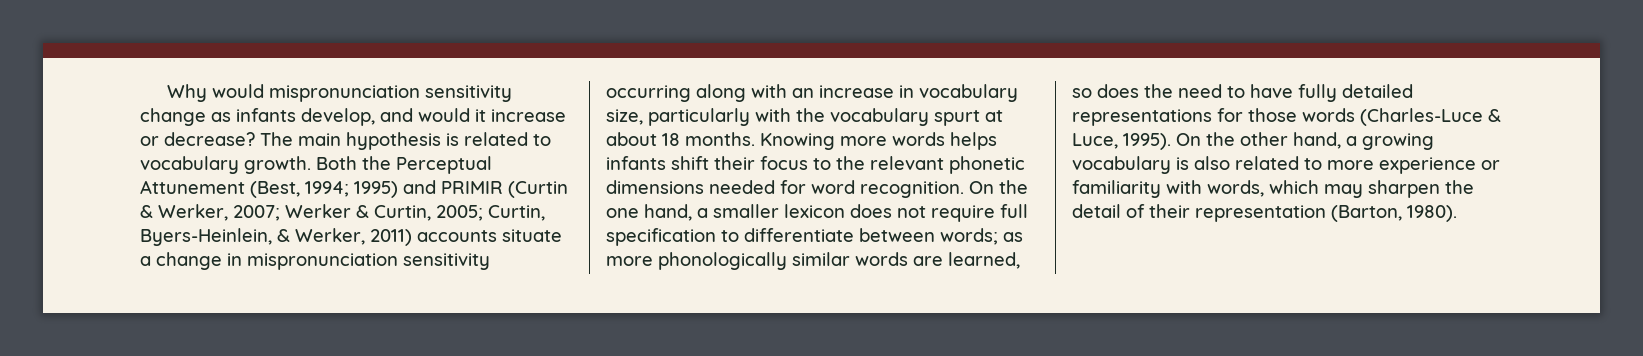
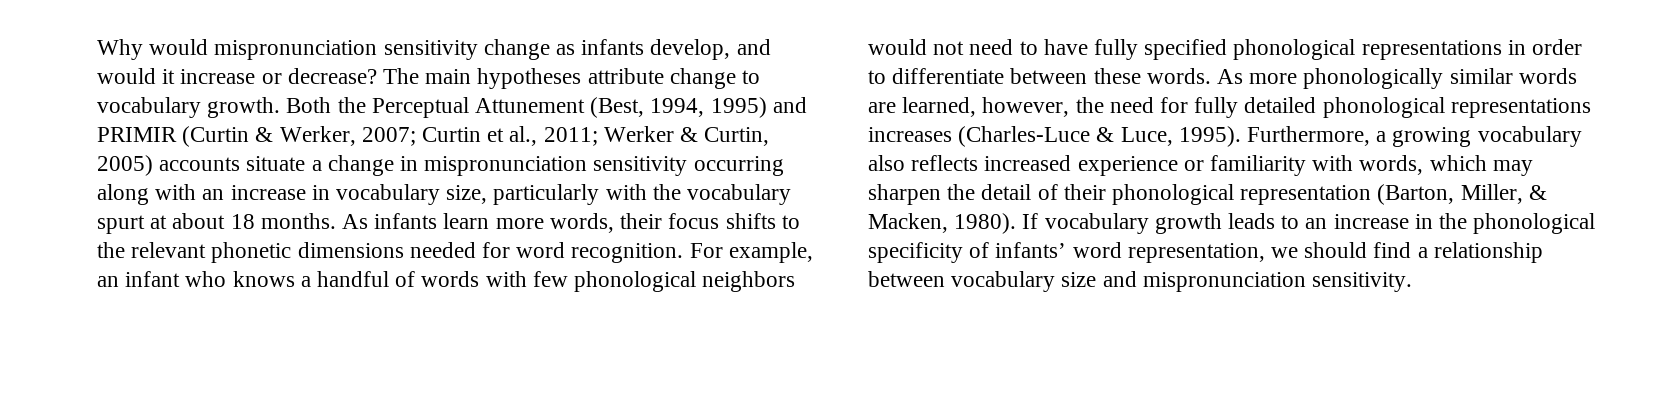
[346,132,528,150] hypothesis is related -> [477,68,736,89] hypotheses attribute change
[305,181,349,197] 1994; -> [650,98,705,117] 1994,
[285,204,545,221] [140,228,412,246] Werker & Curtin, 2005; Curtin, Byers-Heinlein, & Werker, 2011) -> [422,126,770,146] [97,155,153,176] Curtin et al., 2011; Werker & Curtin, 2005)
[760,132,997,150] [606,156,709,170] Knowing more words helps infants shift -> [342,213,614,233] As infants learn more words,
(808, 163) none -> [725,213,776,229] shifts
[969,180,1028,194] [606,204,1028,222] [606,228,1023,246] On the one hand, a smaller lexicon does not require full specification to differentiate between words; as -> [689,242,813,263] [97,271,796,292] [868,39,1583,60] [868,68,1244,84] For example, an infant who knows a handful of words with few phonological neighbors would not need to have fully specified phonological representations in order to differentiate between these words. As
[1072,84,1413,102] [1072,108,1501,126] [1072,132,1434,150] [1072,156,1374,174] so does the need to have fully detailed representations for those words (Charles-Luce & Luce, 1995). On the other hand, a growing vocabulary is also related to more -> [982,97,1591,118] [868,126,1582,147] [868,155,1072,171] however, the need for fully detailed phonological representations increases (Charles-Luce & Luce, 1995). Furthermore, a growing vocabulary also reflects increased
(1190, 211) none -> [1112,184,1235,205] phonological
[1407,205,1457,222] 1980). -> [1460,184,1547,204] [868,213,1596,234] [868,242,1543,263] [868,271,1413,292] Miller, & Macken, 1980). If vocabulary growth leads to an increase in the phonological specificity of infants’ word representation, we should find a relationship between vocabulary size and mispronunciation sensitivity.

